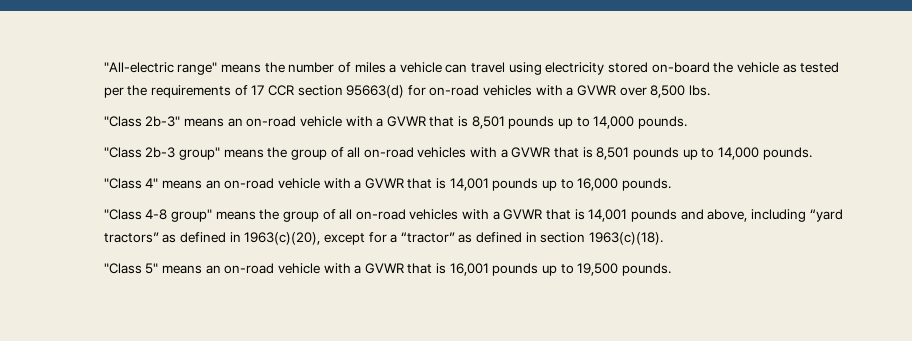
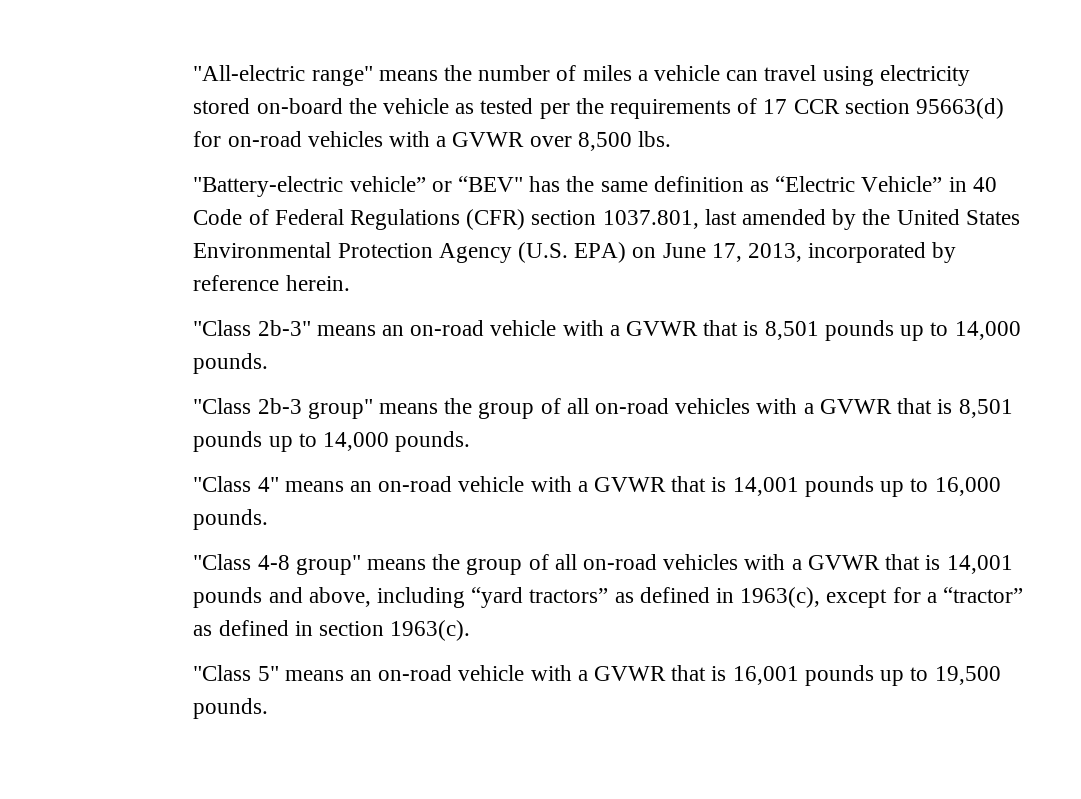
(710, 90) none -> [193,176,997,197] [193,209,1020,230] [193,242,957,263] [193,275,350,291] // "Battery-electric vehicle” or “BEV" has the same definition as “Electric Vehicle” in 40 Code of Federal Regulations (CFR) section 1037.801, last amended by the United States Environmental Protection Agency (U.S. EPA) on June 17, 2013, incorporated by reference herein.
[244,232,321,245] 1963(c)(20), -> [740,587,821,608] 1963(c),
[589,232,664,245] 1963(c)(18). -> [390,620,471,641] 1963(c).

